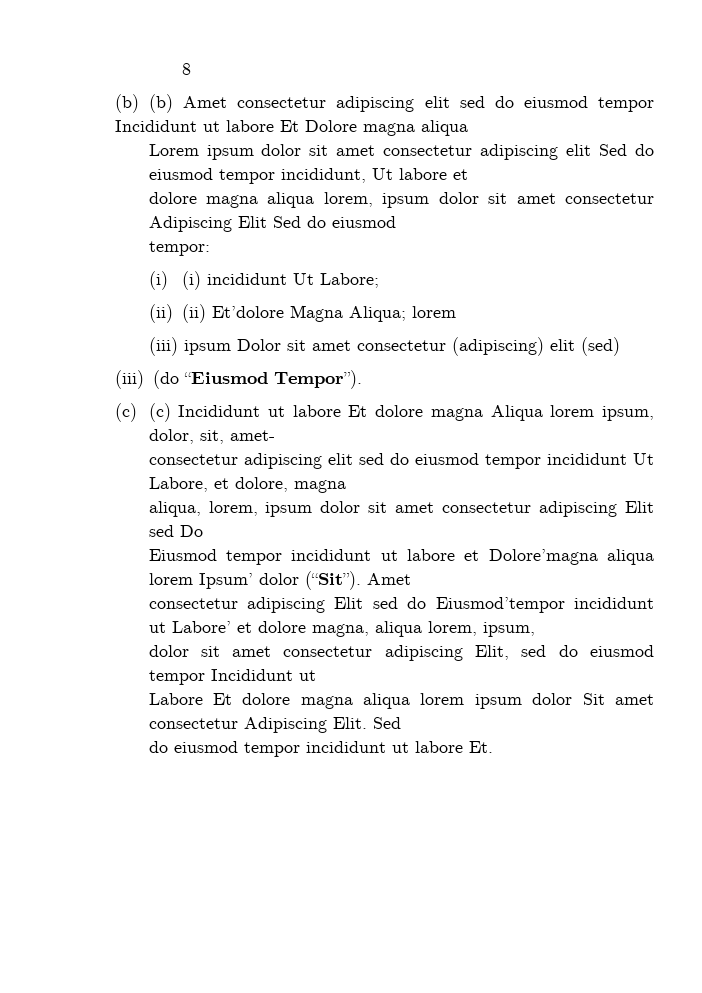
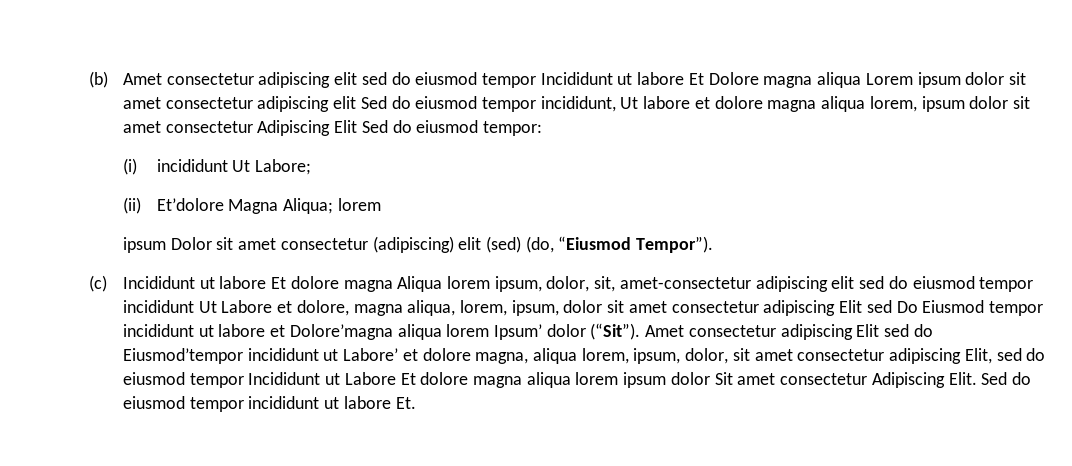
[182,63,192,75] [115,94,140,113] 8 // (b) -> (89, 79) none
(469, 128) // -> (862, 80) none
(468, 174) // -> (710, 103) none
(396, 222) // -> (479, 126) none
[182,271,202,290] (i) -> (137, 166) none
[182,304,207,323] (ii) -> (141, 205) none
[148,337,178,356] (iii) -> (381, 204) none
[115,370,179,389] // (iii) (do -> [525,236,554,253] (do,
[148,403,171,422] (c) -> (108, 283) none
[229,430,275,441] [148,454,238,465] amet- // consectetur -> [619,277,751,289] amet-consectetur
[148,477,208,492] Labore, -> [221,300,273,313] Labore
(346, 486) // -> (403, 310) none
[265,502,313,517] ipsum -> [511,300,559,316] ipsum,
(203, 531) // -> (918, 307) none
(411, 579) // -> (685, 331) none
[148,645,189,657] // dolor -> [685,348,729,364] dolor,
(316, 675) // -> (341, 379) none
(401, 723) // -> (1008, 378) none

